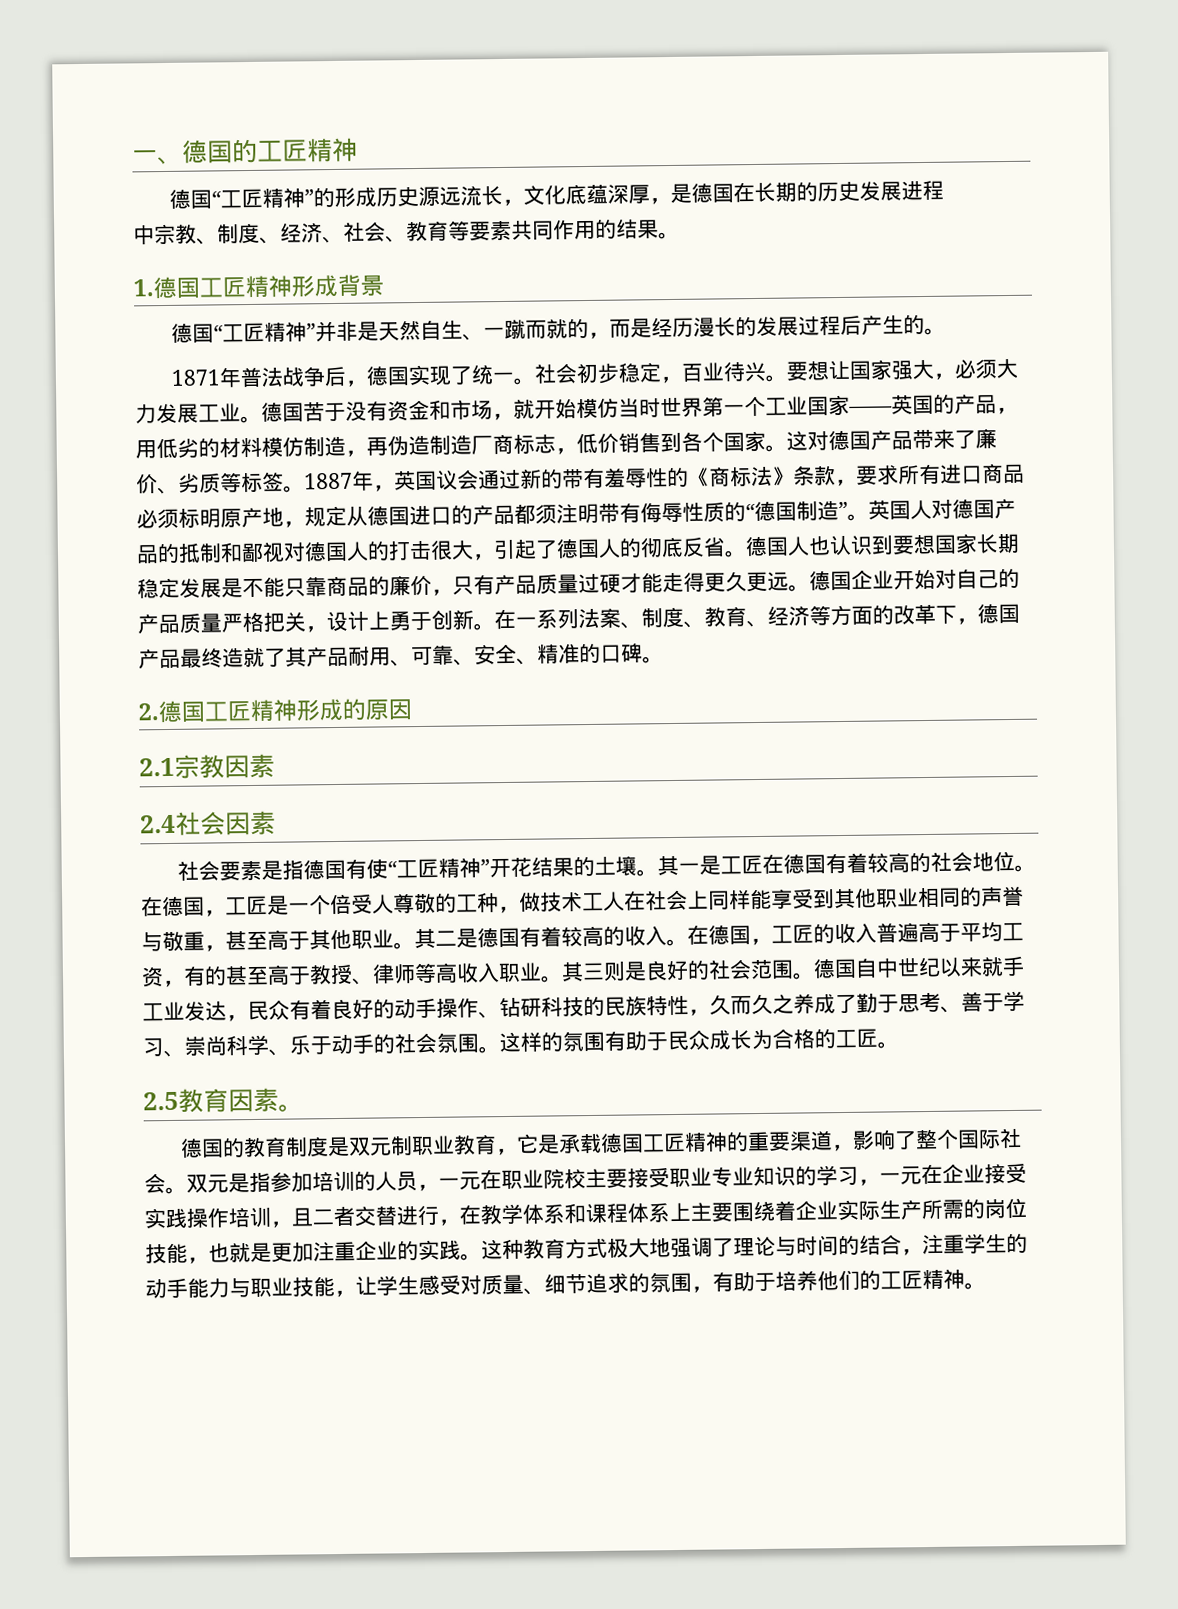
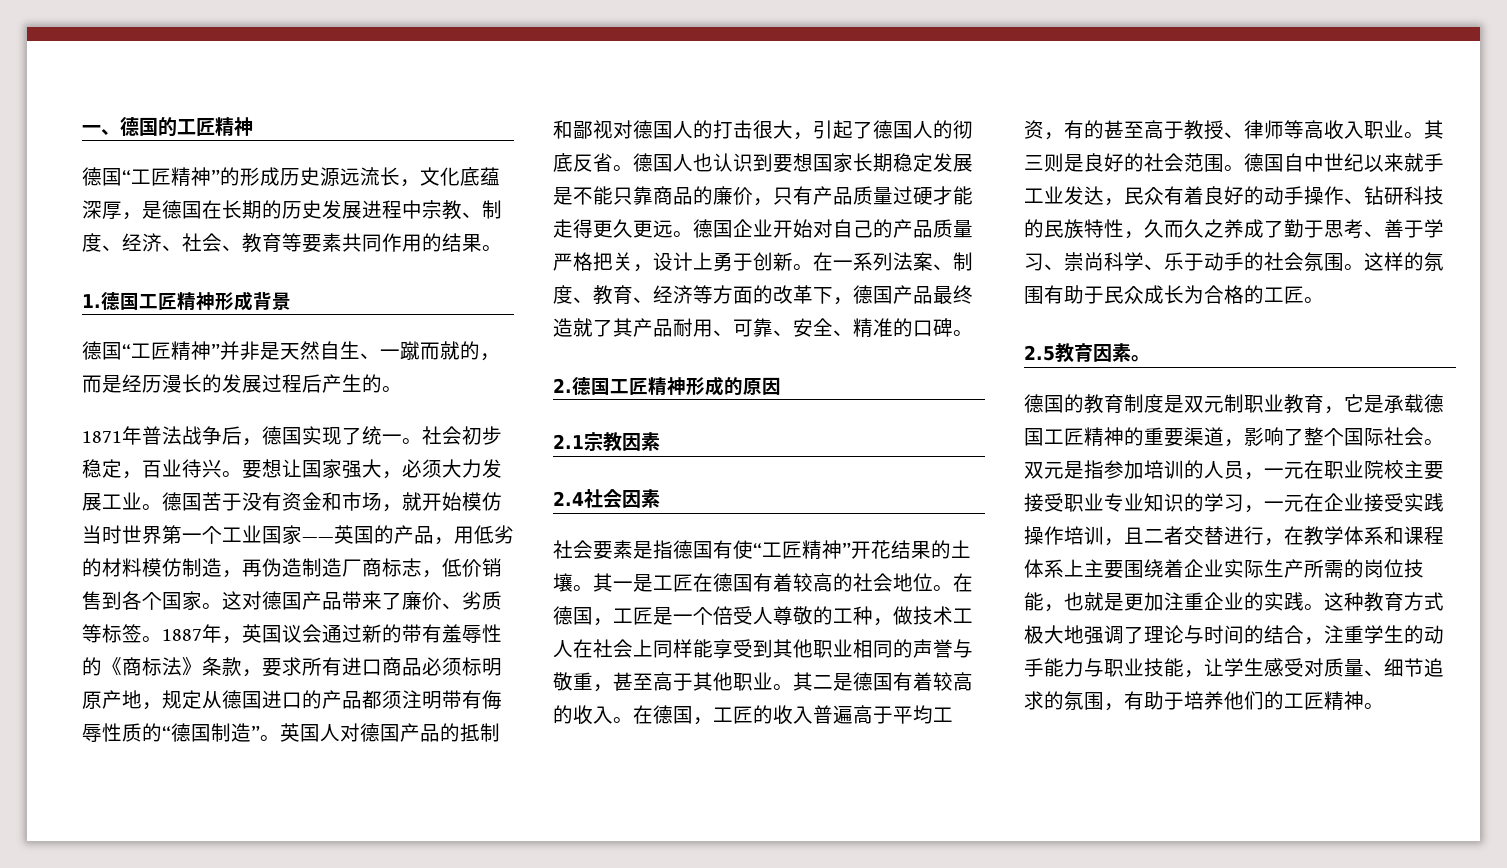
(945, 190) // -> (402, 209) none

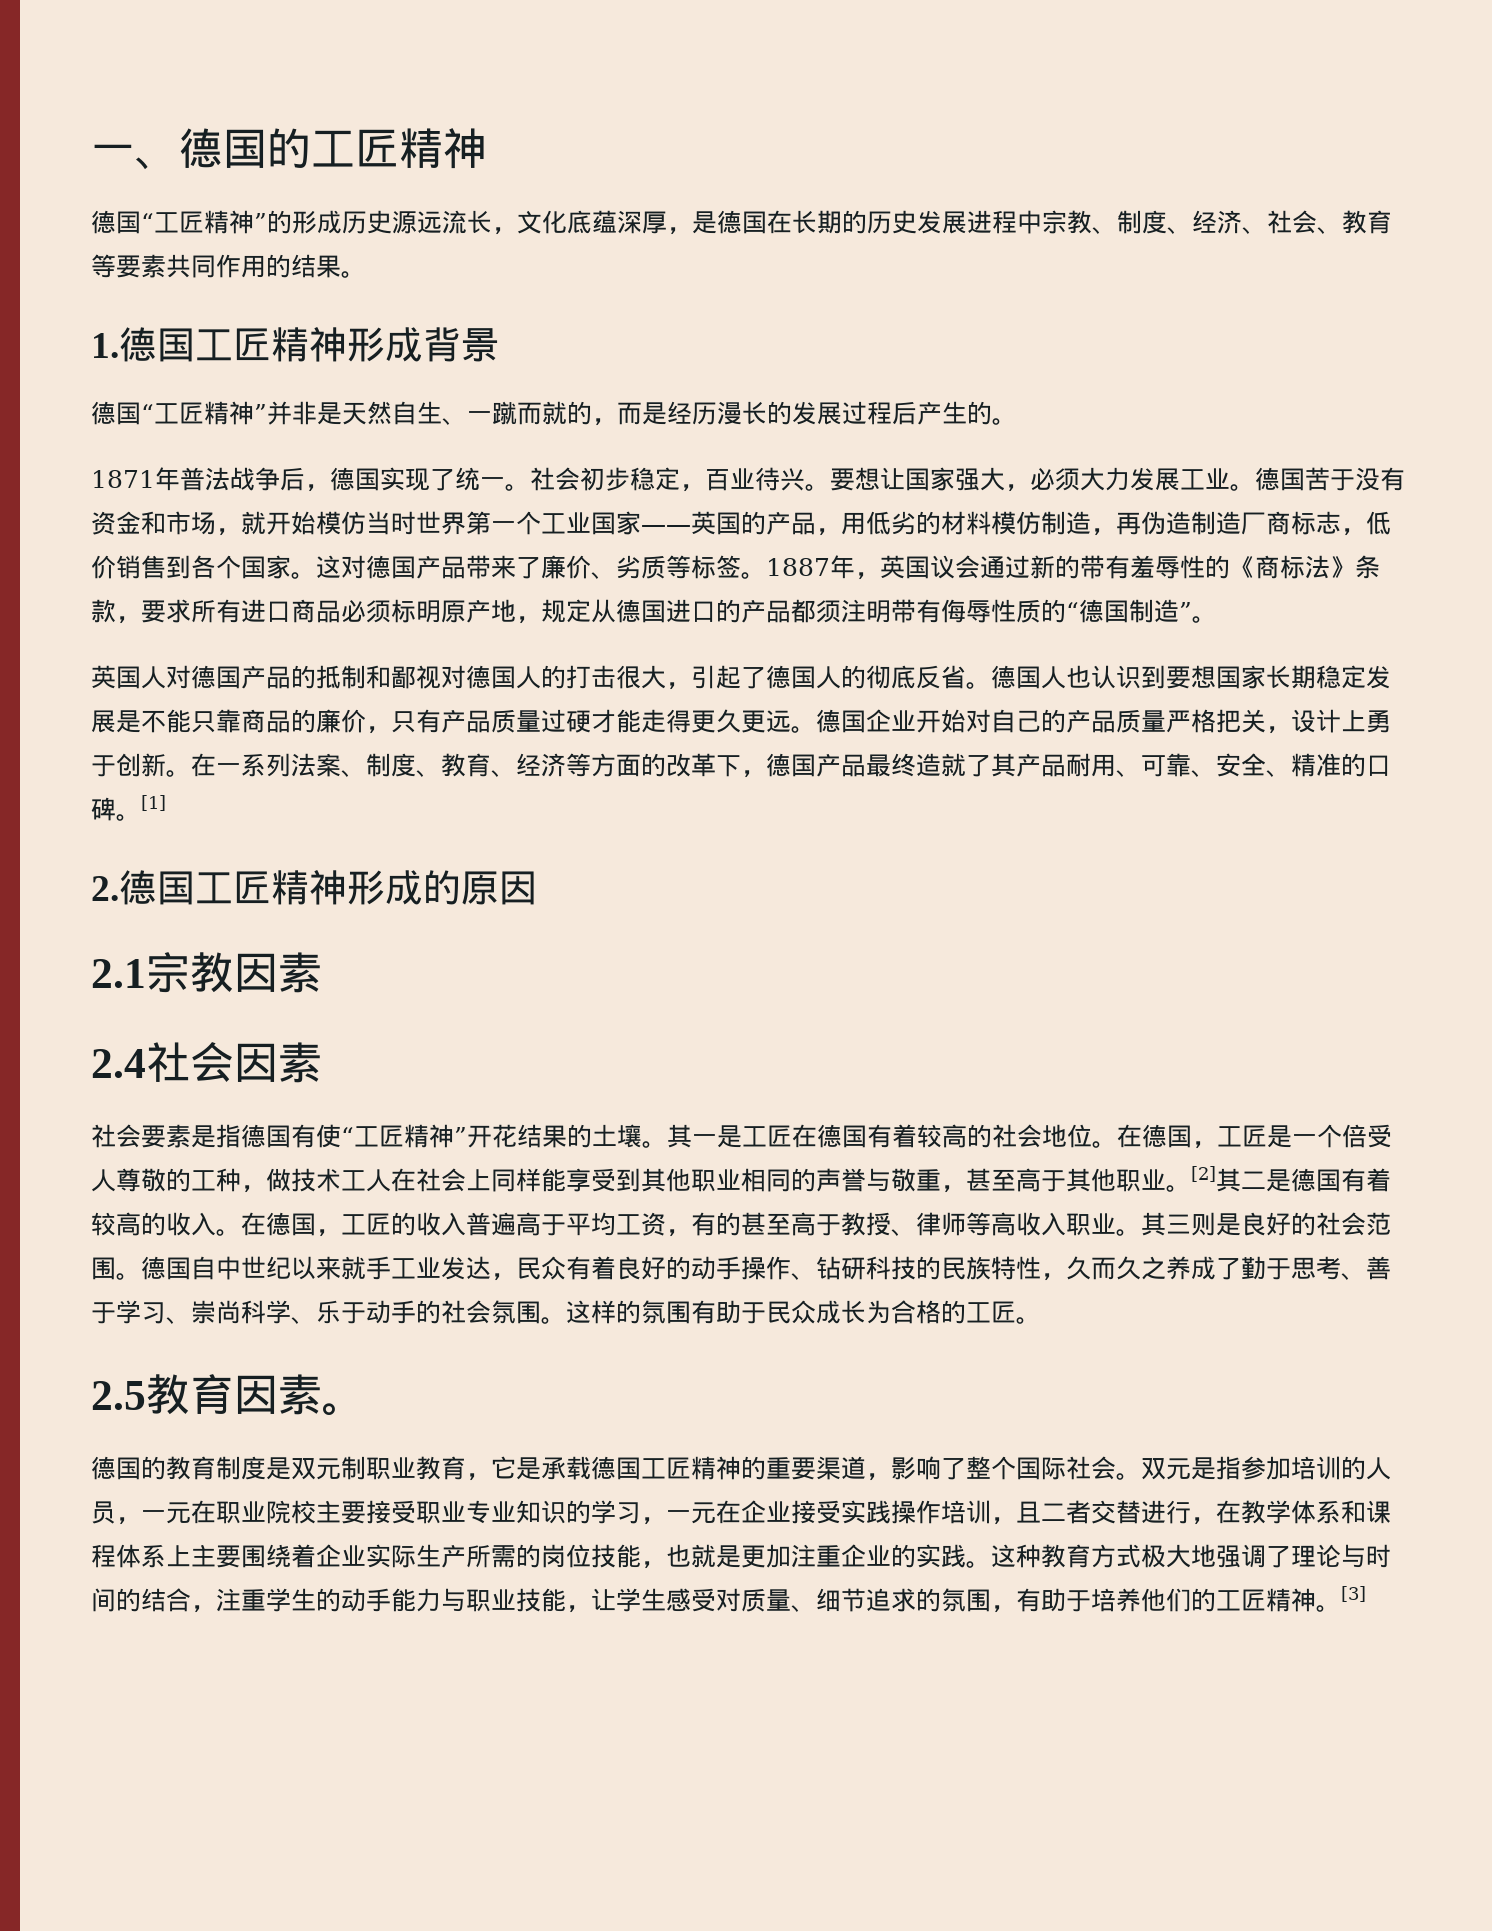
(280, 738) none -> (1217, 619) //
(973, 333) none -> [141,795,166,811] [1]
(793, 687) none -> [1191,1166,1216,1182] [2]
(1384, 706) none -> [1341,1586,1366,1602] [3]

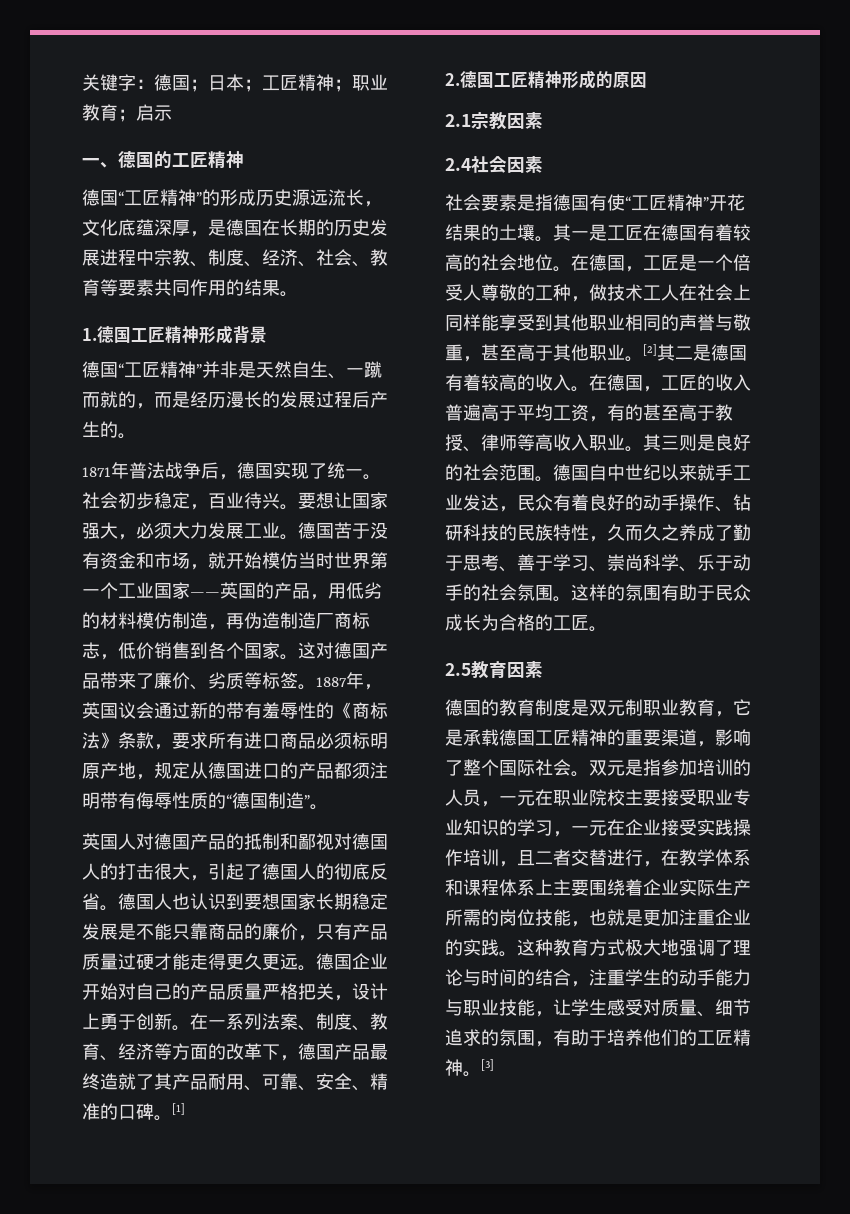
(91, 154) none -> [82,74,388,92] [82,104,172,122] 关键字：德国；日本；工匠精神；职业教育；启示 //
[322,1403,366,1415] 。 -> (543, 669) none

